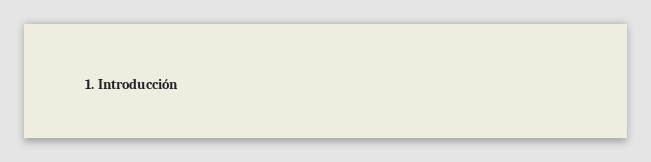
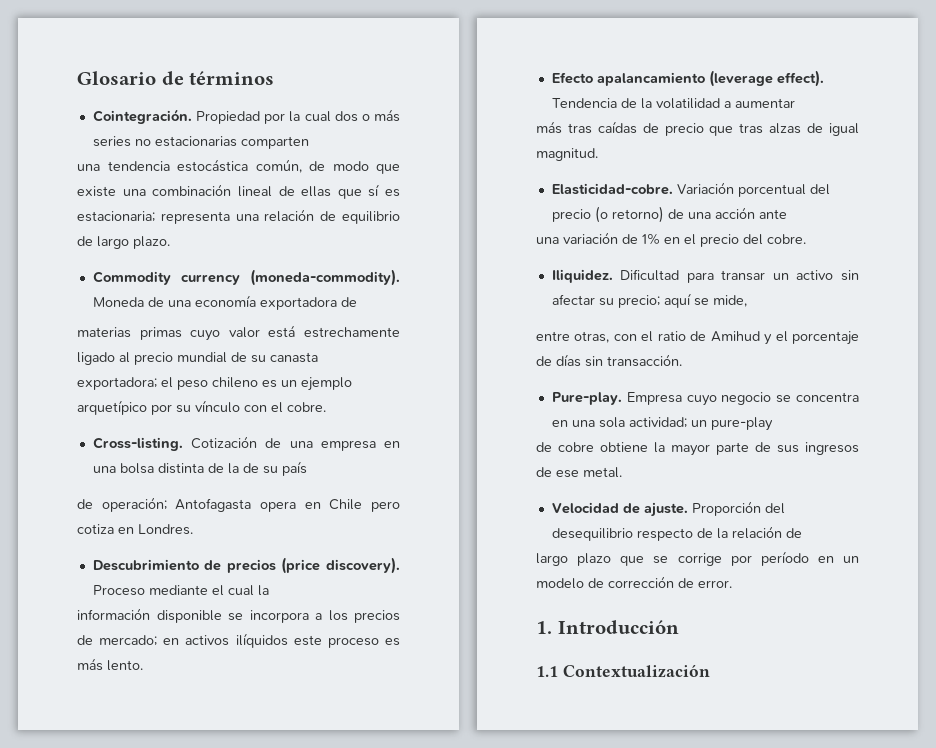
(85, 84) none -> [77,71,275,85] [92,109,400,124] [92,136,309,149] [77,159,400,174] [77,184,400,199] [77,209,401,224] [77,236,170,249] [92,269,400,286] [92,295,357,310] [77,325,400,341] [77,352,318,365] [77,377,352,391] [77,400,326,415] [92,436,401,451] [92,461,307,476] [77,497,400,512] [77,524,193,535] [92,557,400,574] [92,585,269,596] [77,608,400,623] [77,633,400,648] [77,658,143,671] [551,70,824,87] [551,98,795,109] [536,121,859,136] [536,148,598,161] [551,182,830,197] [551,206,787,223] [536,232,806,247] [551,269,859,283] [551,293,747,308] [536,331,859,345] [536,354,682,367] [551,392,859,406] [551,417,773,431] [536,442,859,456] [536,467,622,478] [551,501,785,517] [551,526,802,541] [536,551,859,566] [536,576,732,589] Glosario de términos // Cointegración. Propiedad por la cual dos o más series no estacionarias comparten // una tendencia estocástica común, de modo que existe una combinación lineal de ellas que sí es estacionaria; representa una relación de equilibrio de largo plazo. // Commodity currency (moneda-commodity). Moneda de una economía exportadora de // materias primas cuyo valor está estrechamente ligado al precio mundial de su canasta exportadora; el peso chileno es un ejemplo arquetípico por su vínculo con el cobre. // Cross-listing. Cotización de una empresa en una bolsa distinta de la de su país // de operación; Antofagasta opera en Chile pero cotiza en Londres. // Descubrimiento de precios (price discovery). Proceso mediante el cual la // información disponible se incorpora a los precios de mercado; en activos ilíquidos este proceso es más lento. // Efecto apalancamiento (leverage effect). Tendencia de la volatilidad a aumentar // más tras caídas de precio que tras alzas de igual magnitud. // Elasticidad-cobre. Variación porcentual del precio (o retorno) de una acción ante // una variación de 1% en el precio del cobre. // Iliquidez. Dificultad para transar un activo sin afectar su precio; aquí se mide, // entre otras, con el ratio de Amihud y el porcentaje de días sin transacción. // Pure-play. Empresa cuyo negocio se concentra en una sola actividad; un pure-play // de cobre obtiene la mayor parte de sus ingresos de ese metal. // Velocidad de ajuste. Proporción del desequilibrio respecto de la relación de // largo plazo que se corrige por período en un modelo de corrección de error. //
(178, 83) none -> [536,664,710,678] // 1.1 Contextualización

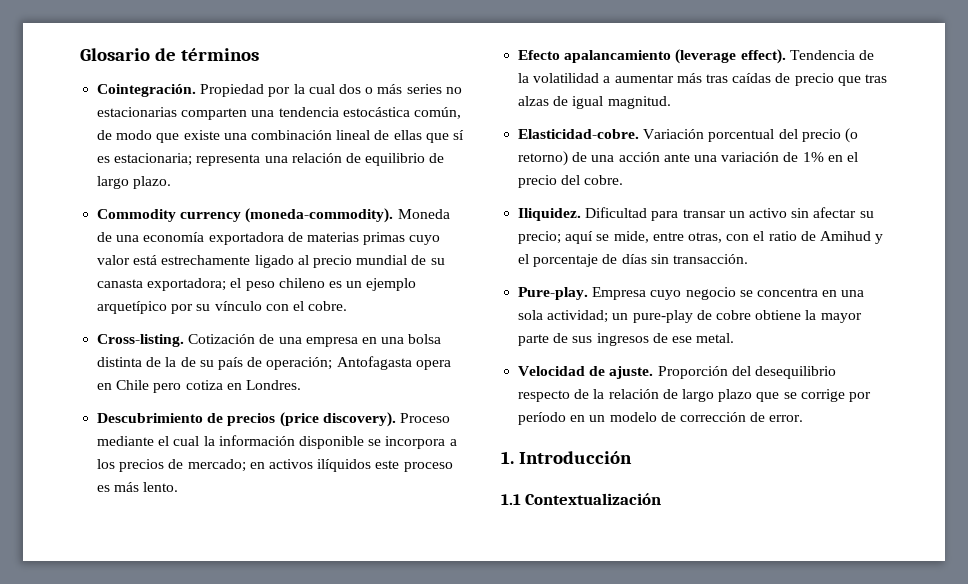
(309, 142) // -> (248, 114) none
(357, 302) // -> (303, 237) none
(307, 468) // -> (243, 363) none
(269, 590) // -> (215, 441) none
(795, 103) // -> (674, 78) none
(787, 214) // -> (690, 157) none
(747, 301) // -> (649, 237) none
(773, 424) // -> (693, 316) none
(802, 533) // -> (678, 394) none

